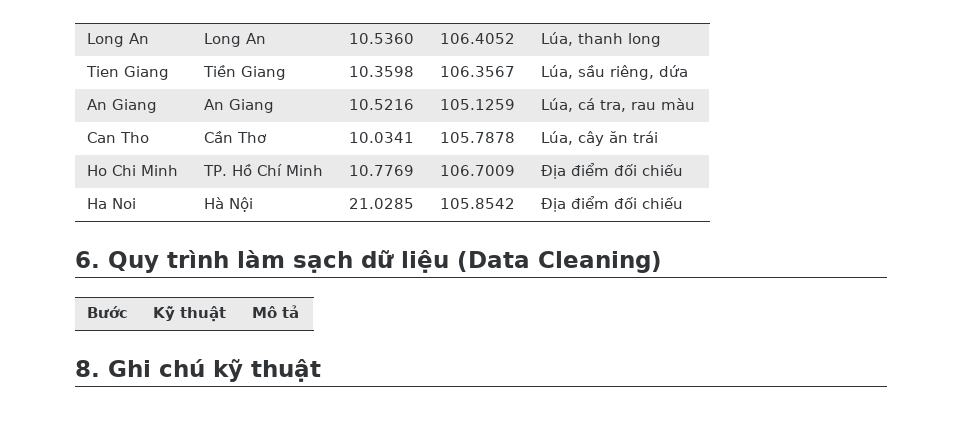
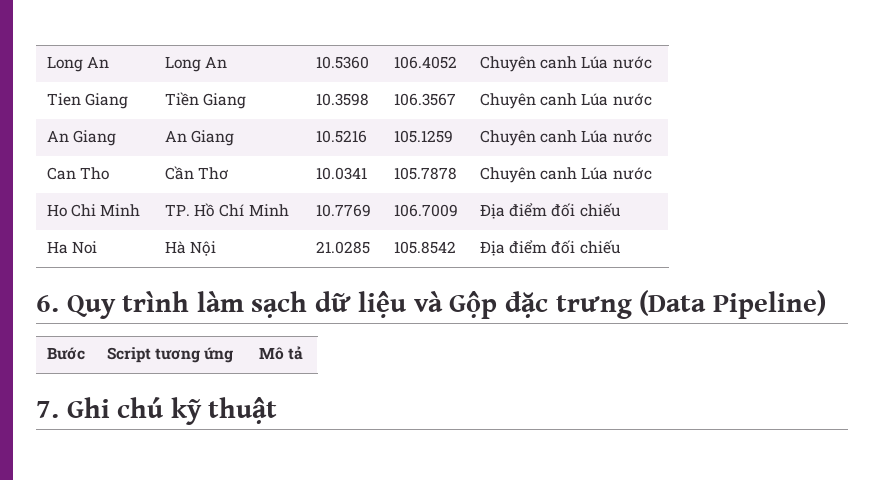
[541,32,662,47] Lúa, thanh long -> [479,56,652,72] Chuyên canh Lúa nước
[541,65,689,80] Lúa, sầu riêng, dứa -> [479,93,652,109] Chuyên canh Lúa nước
[541,98,696,112] Lúa, cá tra, rau màu -> [479,130,652,146] Chuyên canh Lúa nước
[541,131,659,146] Lúa, cây ăn trái -> [479,167,652,183] Chuyên canh Lúa nước
[457,251,662,273] [87,306,129,318] [153,306,227,322] (Data Cleaning) // Bước | Kỹ thuật -> [413,290,826,319] [46,347,85,360] [106,347,234,363] và Gộp đặc trưng (Data Pipeline) // Bước | Script tương ứng
[75,360,100,377] 8. -> [36,401,59,418] 7.

